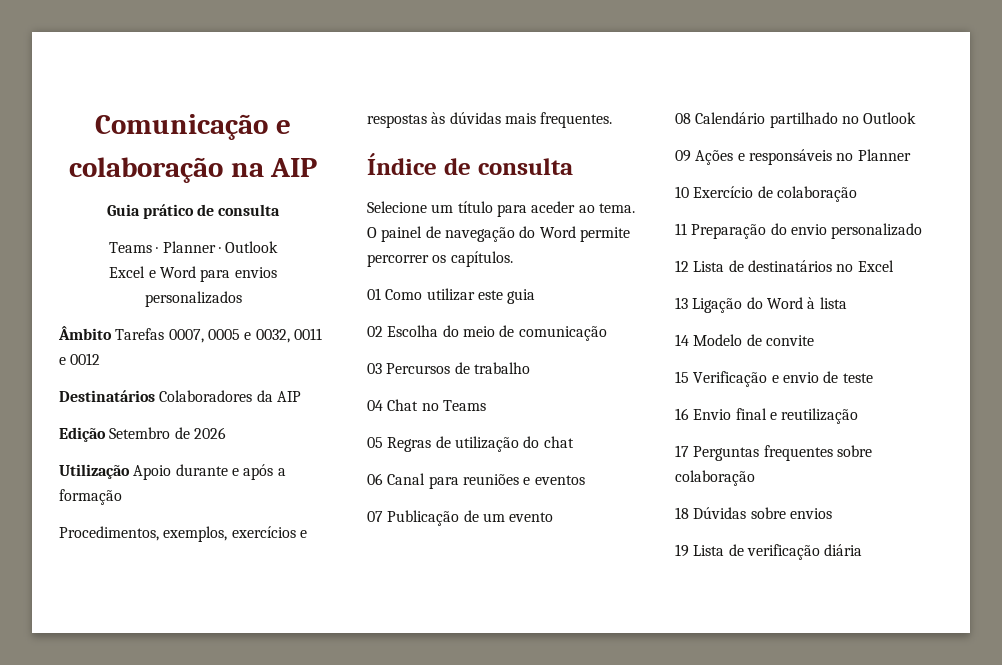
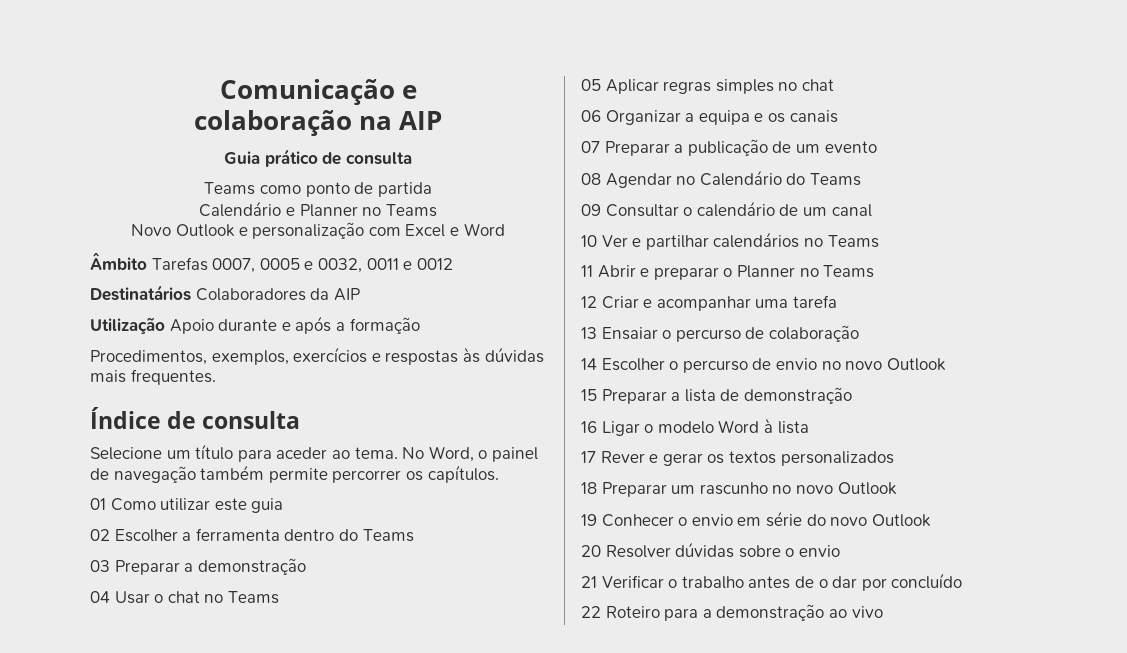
[156,241,279,253] · Planner · Outlook // -> [259,182,432,197] [199,201,437,217] [131,222,401,239] como ponto de partida // Calendário e Planner no Teams // Novo Outlook e personalização com
[200,267,277,282] [144,291,242,307] para envios personalizados -> (505, 229) none
[59,427,226,442] // Edição Setembro de 2026 -> (360, 294) none
[367,227,377,238] O -> [402,446,488,462] No Word, o
[519,226,576,238] do Word -> [200,465,265,480] também
[387,325,607,341] [367,362,530,374] [367,399,486,411] [367,436,574,452] [367,473,585,489] [367,510,554,526] [675,112,917,128] [675,149,911,165] [675,186,857,202] [675,223,923,239] [675,260,894,272] [675,297,847,313] [675,334,814,346] [675,371,873,387] [675,408,859,424] [675,445,872,461] [675,470,755,486] [675,507,832,519] [675,544,863,560] Escolha do meio de comunicação // 03 Percursos de trabalho // 04 Chat no Teams // 05 Regras de utilização do chat // 06 Canal para reuniões e eventos // 07 Publicação de um evento // 08 Calendário partilhado no Outlook // 09 Ações e responsáveis no Planner // 10 Exercício de colaboração // 11 Preparação do envio personalizado // 12 Lista de destinatários no Excel // 13 Ligação do Word à lista // 14 Modelo de convite // 15 Verificação e envio de teste // 16 Envio final e reutilização // 17 Perguntas frequentes sobre colaboração // 18 Dúvidas sobre envios // 19 Lista de verificação diária -> [114,528,414,542] [90,558,306,575] [90,591,279,604] [581,79,834,94] [581,110,838,125] [581,139,877,156] [581,170,861,188] [581,201,872,217] [581,232,879,250] [581,265,875,280] [581,295,837,311] [581,325,859,342] [581,358,946,373] [581,387,852,404] [581,418,809,436] [581,451,894,466] [581,482,897,497] [581,511,931,527] [581,542,840,558] [581,573,963,591] [581,604,883,621] Escolher a ferramenta dentro do Teams // 03 Preparar a demonstração // 04 Usar o chat no Teams // 05 Aplicar regras simples no chat // 06 Organizar a equipa e os canais // 07 Preparar a publicação de um evento // 08 Agendar no Calendário do Teams // 09 Consultar o calendário de um canal // 10 Ver e partilhar calendários no Teams // 11 Abrir e preparar o Planner no Teams // 12 Criar e acompanhar uma tarefa // 13 Ensaiar o percurso de colaboração // 14 Escolher o percurso de envio no novo Outlook // 15 Preparar a lista de demonstração // 16 Ligar o modelo Word à lista // 17 Rever e gerar os textos personalizados // 18 Preparar um rascunho no novo Outlook // 19 Conhecer o envio em série do novo Outlook // 20 Resolver dúvidas sobre o envio // 21 Verificar o trabalho antes de o dar por concluído // 22 Roteiro para a demonstração ao vivo

